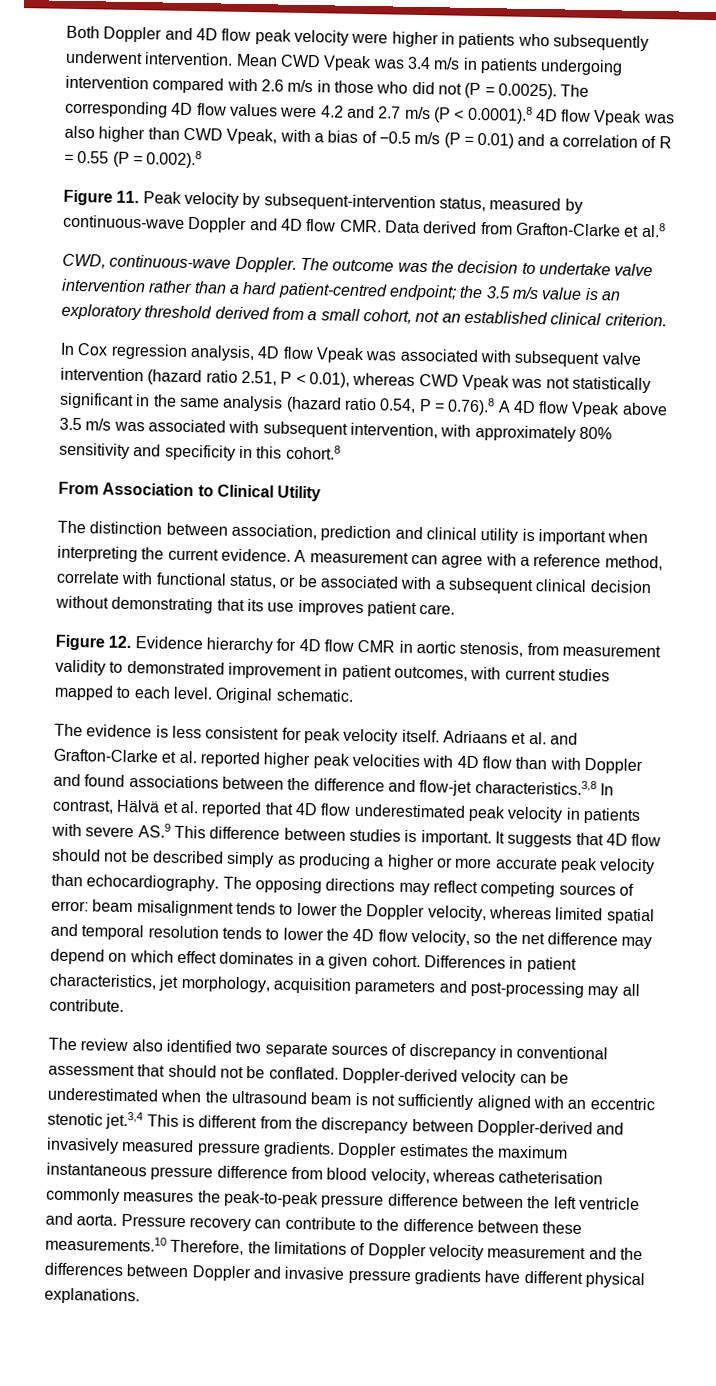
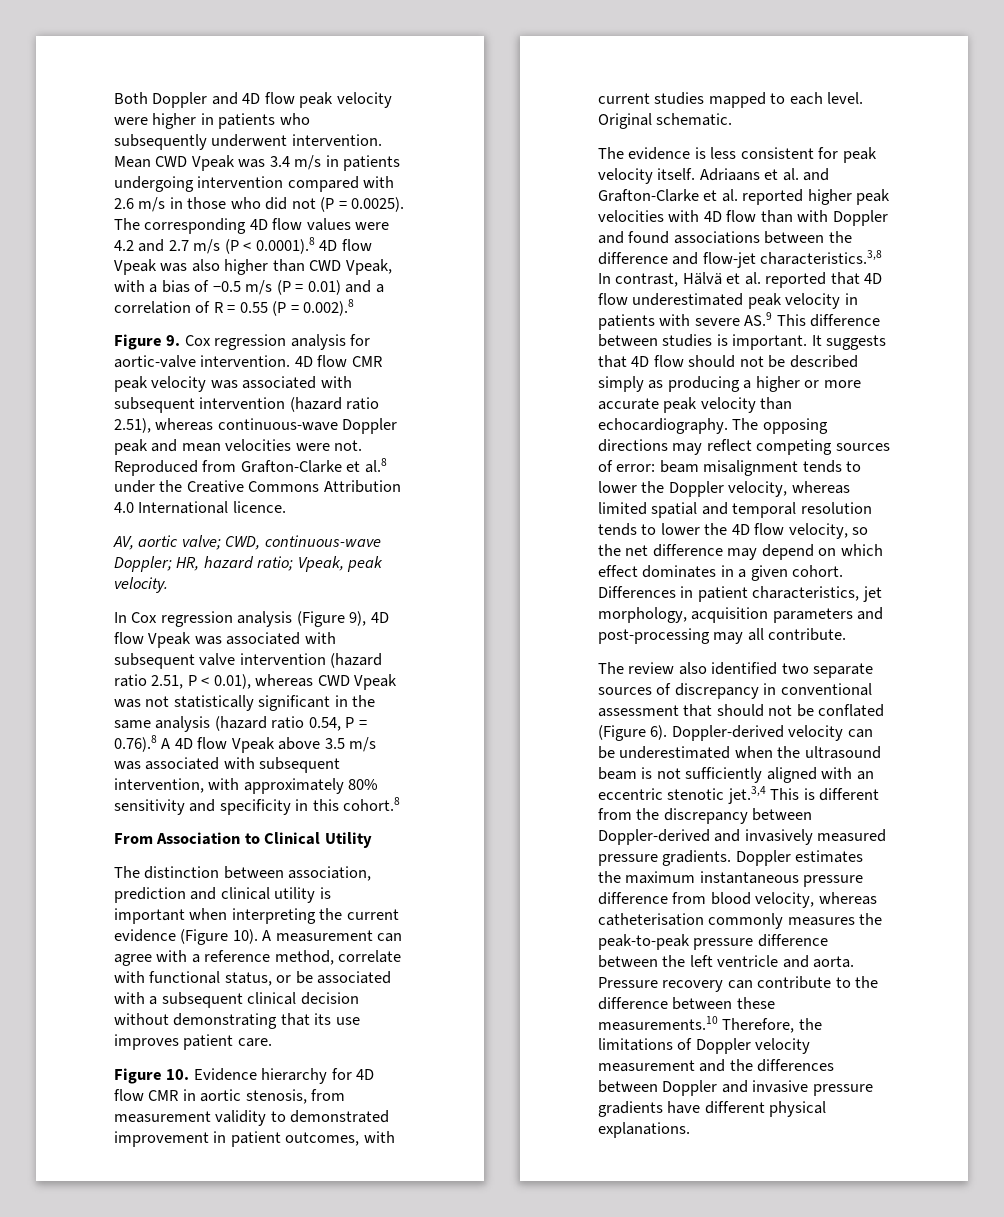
[116,190,583,214] [63,214,666,238] [62,253,654,277] [61,278,621,301] [61,303,667,327] 11. Peak velocity by subsequent-intervention status, measured by continuous-wave Doppler and 4D flow CMR. Data derived from Grafton-Clarke et al.8 // CWD, continuous-wave Doppler. The outcome was the decision to undertake valve intervention rather than a hard patient-centred endpoint; the 3.5 m/s value is an exploratory threshold derived from a small cohort, not an established clinical criterion. -> [166,334,371,350] [114,355,382,368] [114,376,352,392] [114,397,380,413] [114,418,398,434] [114,439,363,455] [114,458,387,476] [114,480,401,493] [114,501,286,514] [113,535,381,550] [114,556,384,572] [114,577,168,593] 9. Cox regression analysis for aortic-valve intervention. 4D flow CMR peak velocity was associated with subsequent intervention (hazard ratio 2.51), whereas continuous-wave Doppler peak and mean velocities were not. Reproduced from Grafton-Clarke et al.8 under the Creative Commons Attribution 4.0 International licence. // AV, aortic valve; CWD, continuous-wave Doppler; HR, hazard ratio; Vpeak, peak velocity.
[189,345,255,362] analysis, -> [237,611,367,627] analysis (Figure 9),
[220,548,291,562] evidence. -> [114,929,258,945] evidence (Figure 10).
[108,635,132,649] 12. -> [166,1069,190,1080] 10.
[268,1066,339,1080] conflated. -> [818,704,885,717] [598,725,668,741] conflated (Figure 6).

